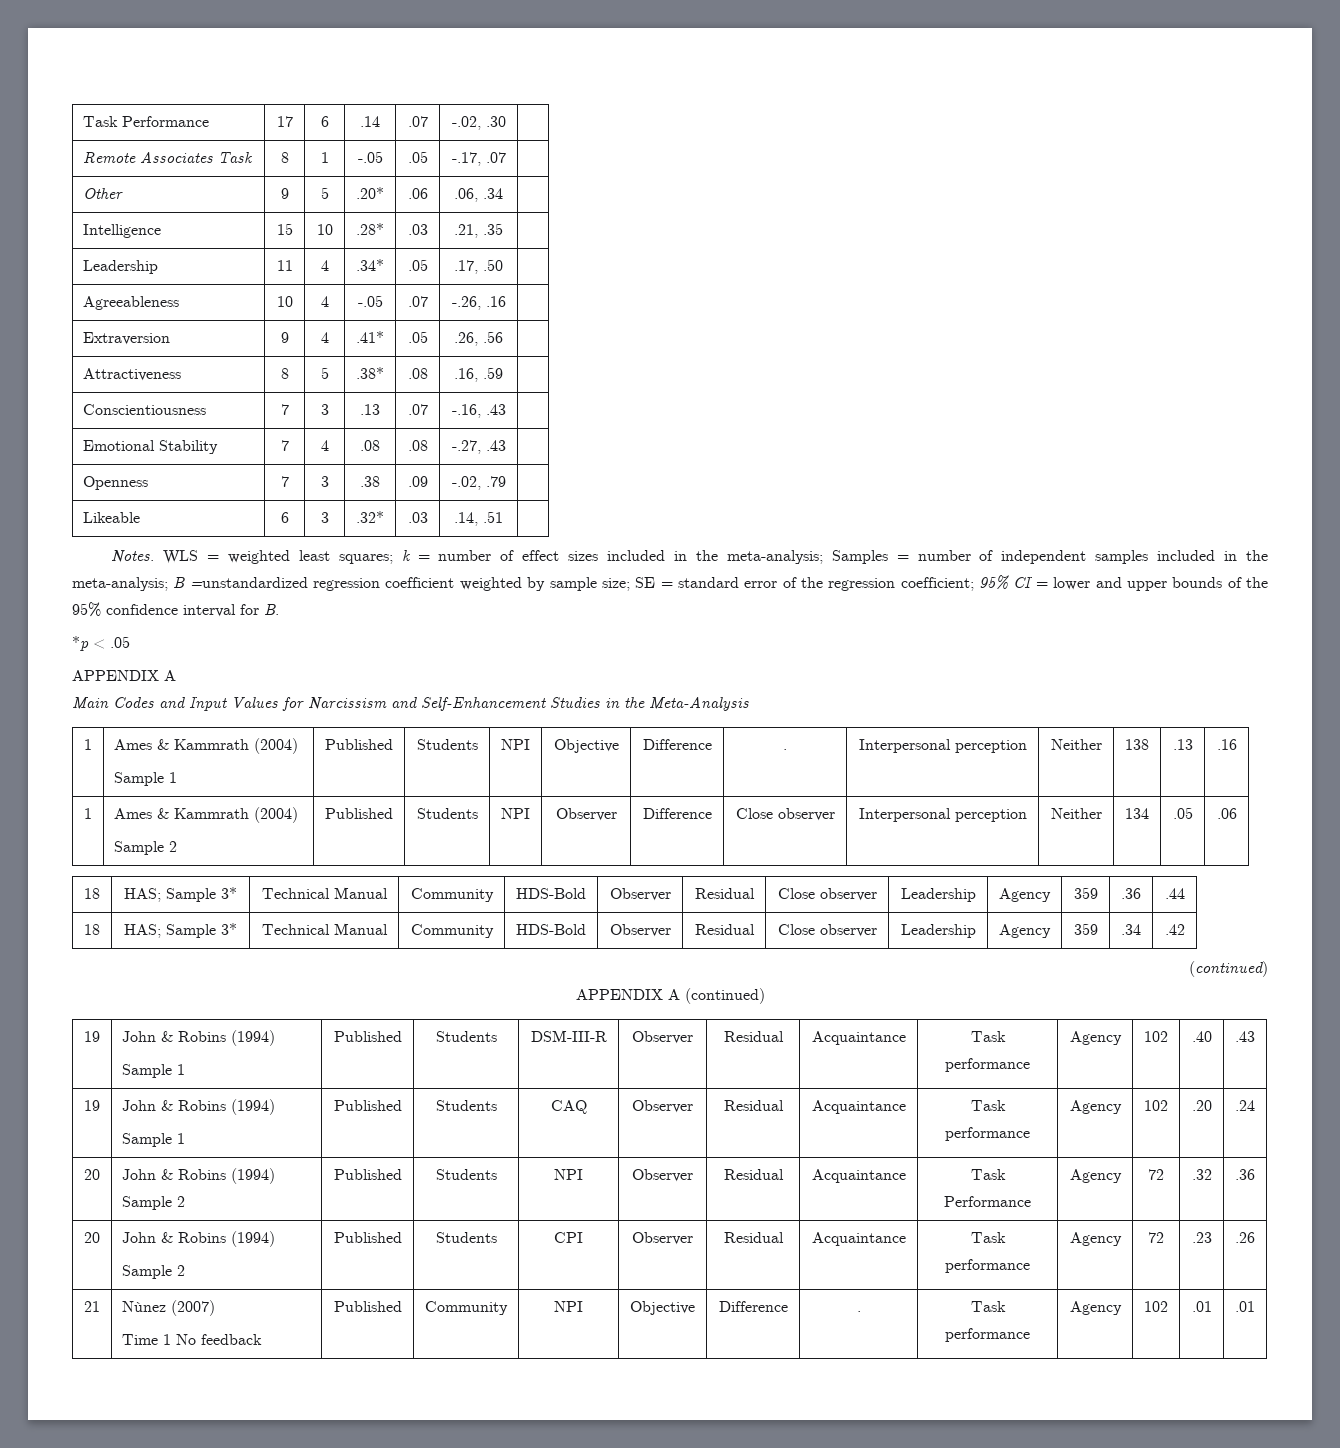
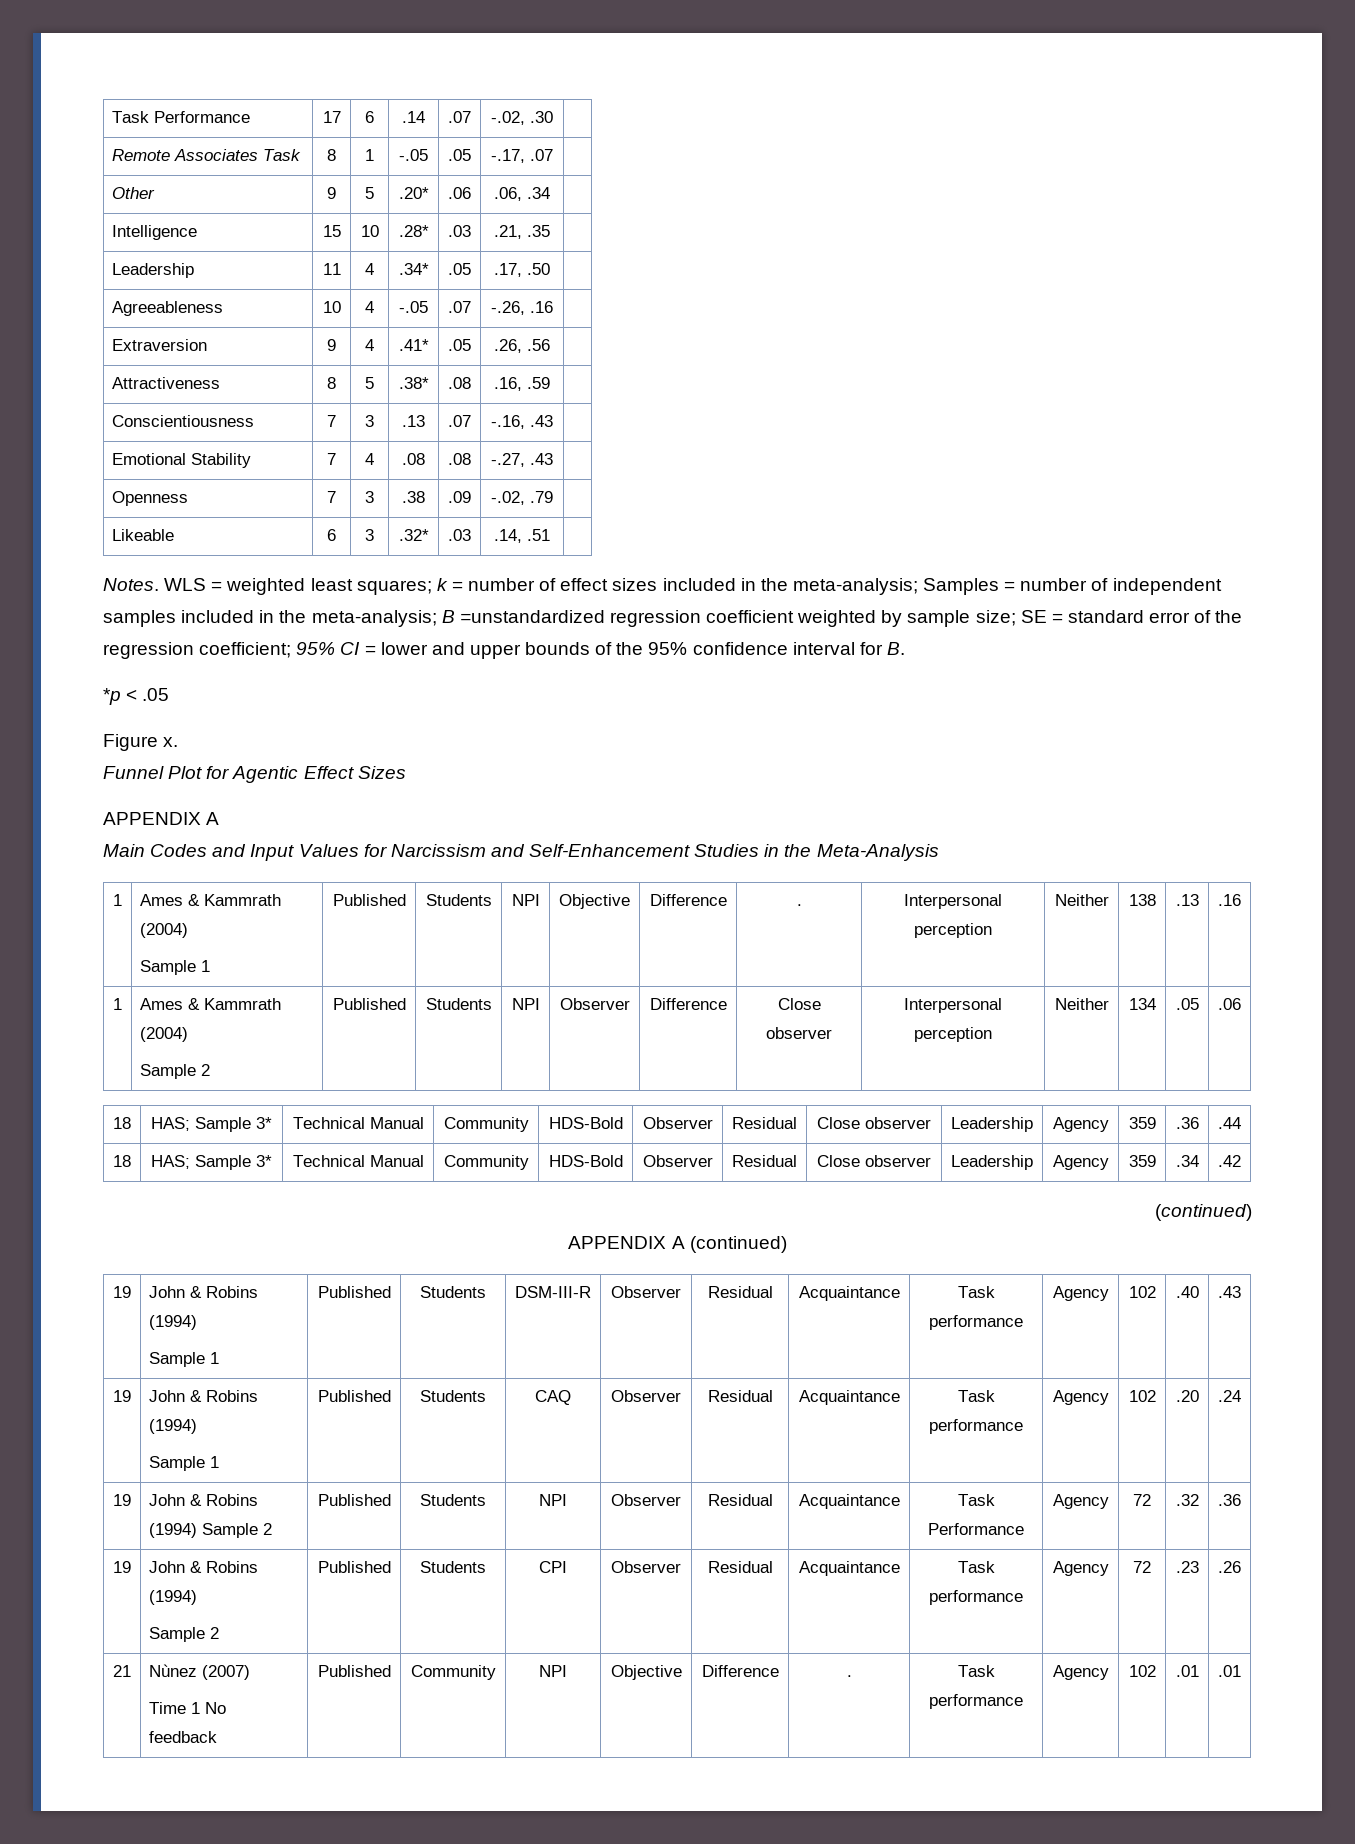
(130, 642) none -> [103,734,179,751] [103,766,406,783] // Figure x. // Funnel Plot for Agentic Effect Sizes
[84,1169,100,1180] 20 -> [113,1494,131,1506] 19
[84,1232,100,1243] 20 -> [113,1561,131,1573] 19

